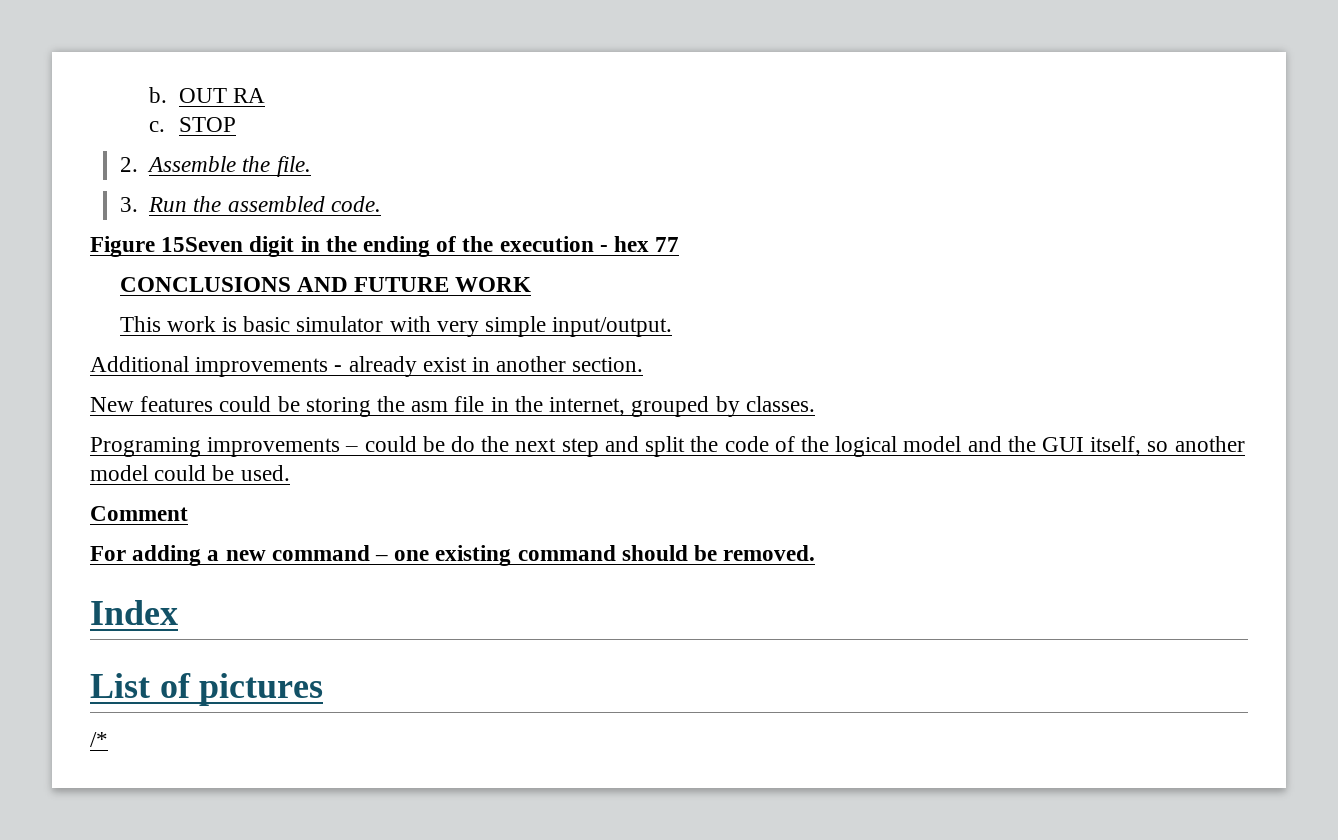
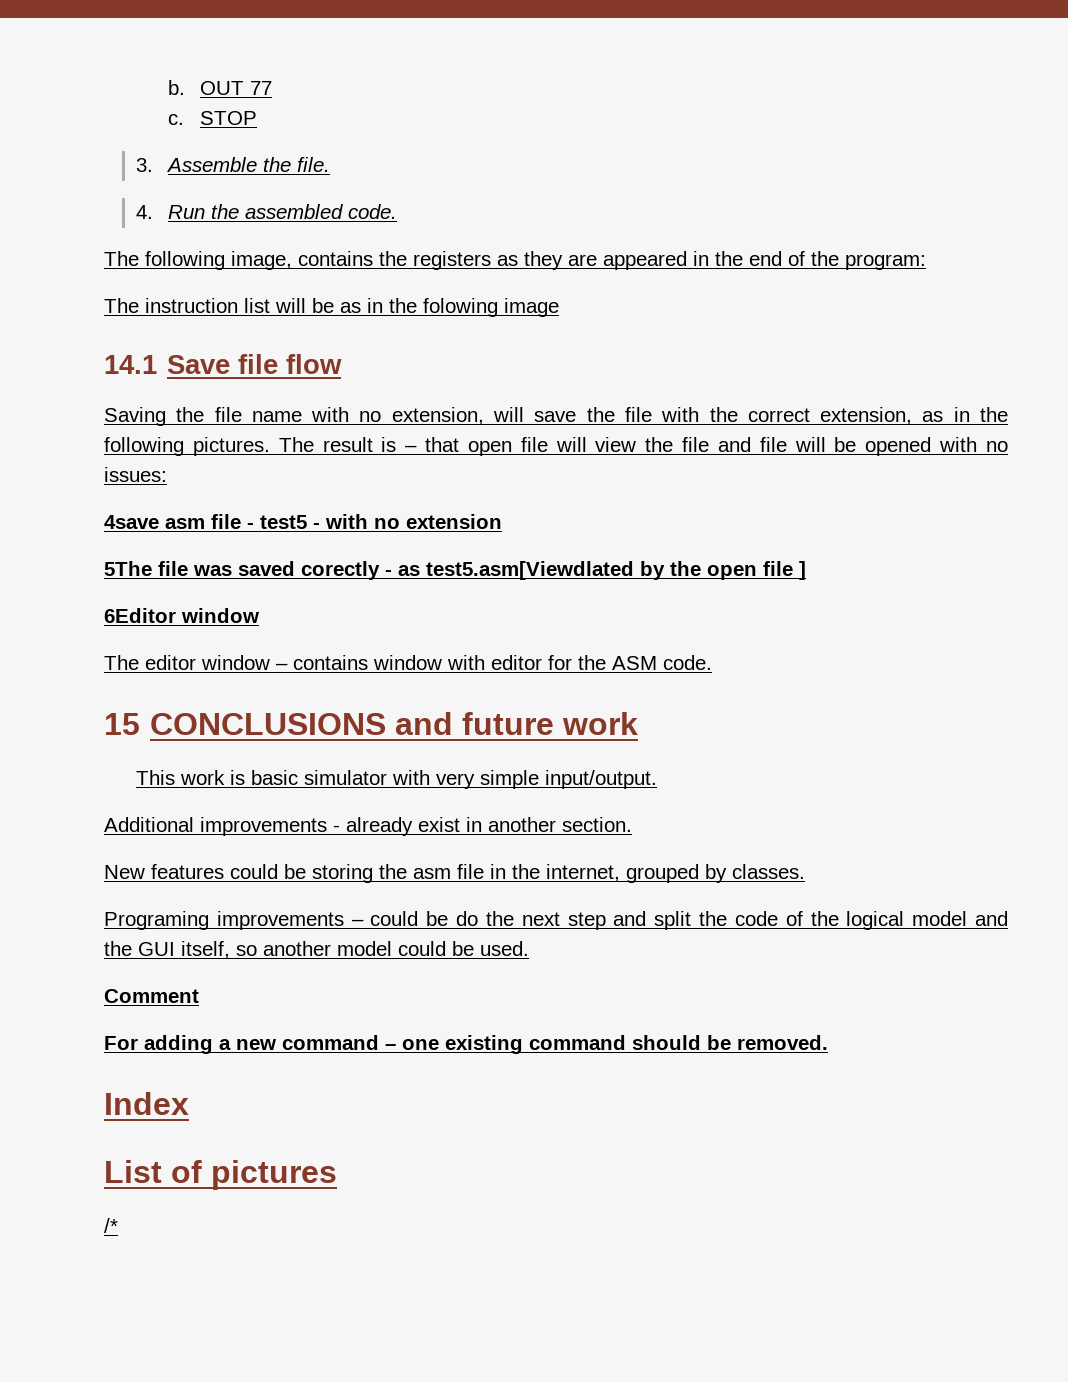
[232,88,265,103] RA -> [249,81,272,95] 77
[119,157,138,172] 2. -> [135,158,153,172] 3.
[119,197,138,212] 3. -> [135,205,153,219] 4.
[90,236,680,257] [119,277,532,292] Figure 15Seven digit in the ending of the execution - hex 77 // CONCLUSIONS AND FUTURE WORK -> [104,251,926,270] [104,298,559,317] [104,354,343,374] [104,407,1008,426] [104,437,1009,456] [104,467,167,482] [104,514,502,529] [104,561,806,580] [104,608,259,623] [104,655,712,670] [104,712,639,735] The following image, contains the registers as they are appeared in the end of the program: // The instruction list will be as in the folowing image // 14.1 Save file flow // Saving the file name with no extension, will save the file with the correct extension, as in the following pictures. The result is – that open file will view the file and file will be opened with no issues: // 4save asm file - test5 - with no extension // 5The file was saved corectly - as test5.asm[Viewdlated by the open file ] // 6Editor window // The editor window – contains window with editor for the ASM code. // 15 CONCLUSIONS and future work

